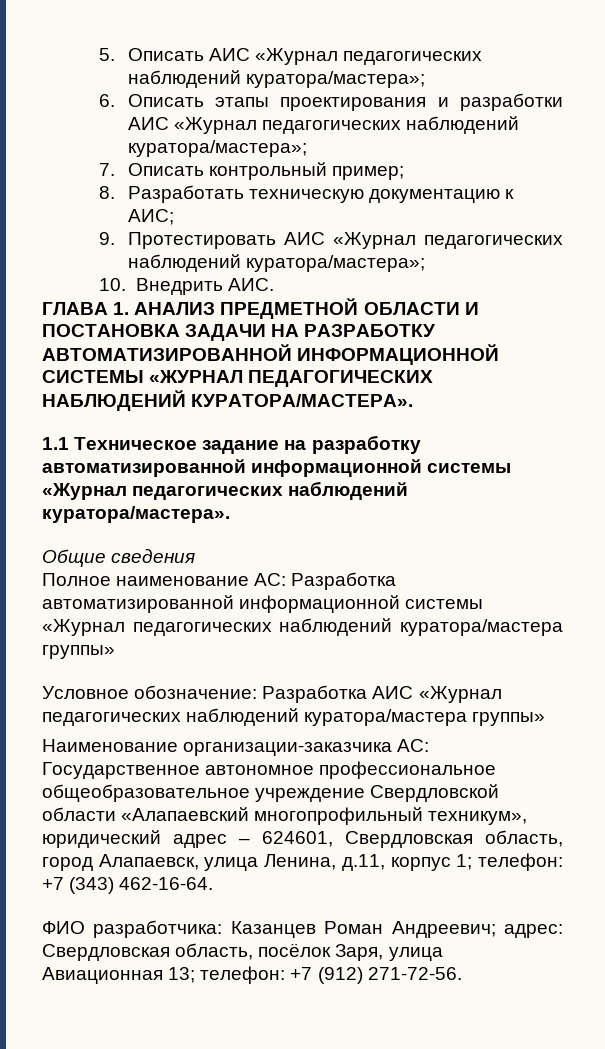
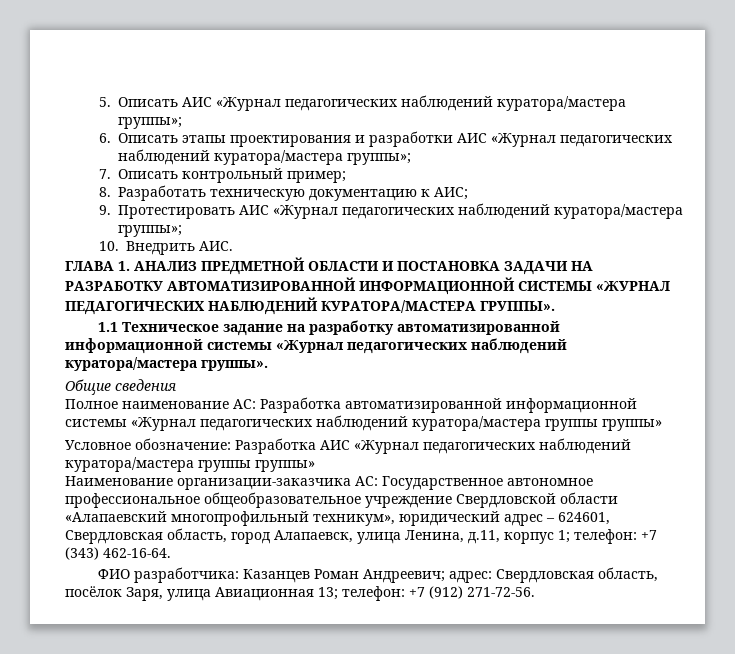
[245,71,425,88] куратора/мастера»; -> [496,96,626,111] [117,117,182,129] куратора/мастера группы»;
[127,140,307,157] куратора/мастера»; -> [213,150,411,165] куратора/мастера группы»;
[245,255,425,272] куратора/мастера»; -> [553,204,683,219] [117,225,182,237] куратора/мастера группы»;
[191,394,414,407] КУРАТОРА/МАСТЕРА». -> [321,300,555,313] КУРАТОРА/МАСТЕРА ГРУППЫ».
[42,506,230,523] куратора/мастера». -> [65,357,268,371] куратора/мастера группы».
(563, 627) none -> [545,419,598,431] группы
(468, 717) none -> [198,460,251,472] группы

